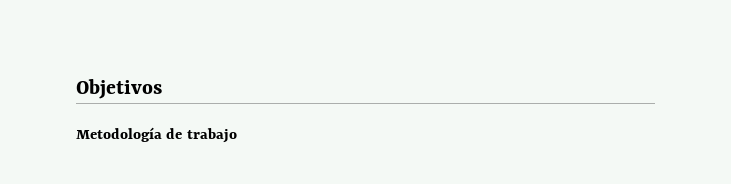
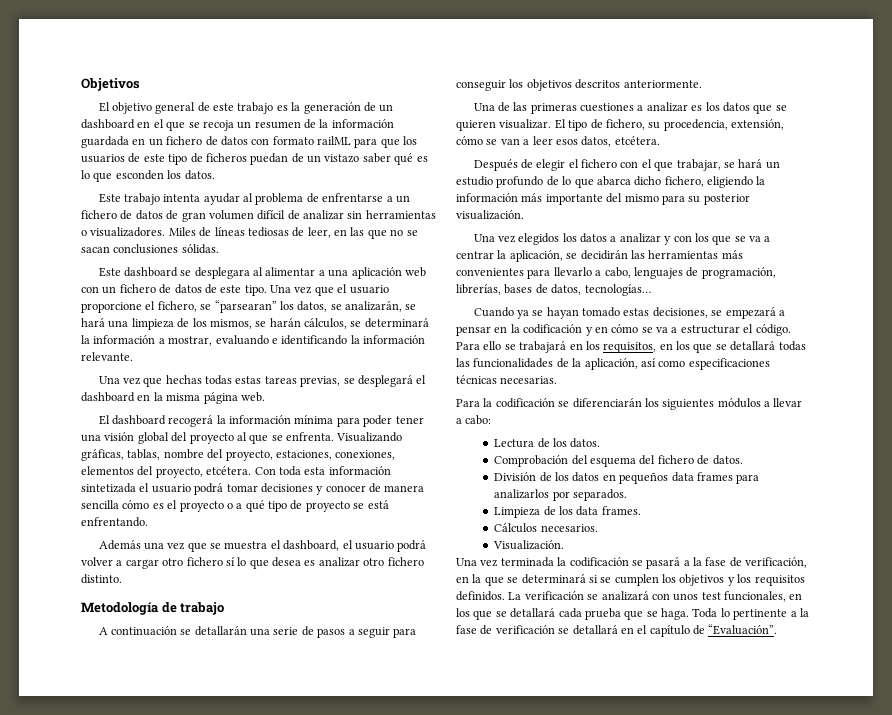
[76,127,237,143] Metodología de trabajo -> [98,102,394,114] [81,119,394,131] [81,136,418,148] [81,153,428,165] [81,170,215,182] [98,193,410,205] [81,210,436,222] [81,227,418,239] [81,244,219,254] [98,267,426,279] [81,284,389,296] [81,300,417,313] [81,318,429,330] [81,335,425,346] [81,352,133,361] [98,375,427,387] [81,392,265,404] [98,415,424,427] [81,432,403,444] [81,449,396,461] [81,466,391,478] [81,483,425,495] [81,500,389,512] [81,517,148,527] [98,540,427,552] [81,557,424,569] [81,574,122,584] [81,602,225,615] [98,626,417,638] [456,79,702,91] [473,102,787,114] [456,119,784,131] [456,136,660,147] [473,159,780,171] [456,176,766,188] [456,193,750,205] [456,210,524,220] [473,233,771,245] [456,250,743,262] [456,267,776,279] [456,284,651,296] [473,307,785,319] [456,324,791,336] [456,341,806,353] [456,358,770,370] [456,375,558,384] [456,398,803,410] [456,415,492,425] [494,438,601,448] [494,455,743,467] [494,472,760,484] [494,489,628,501] [494,506,641,518] [494,523,598,533] [493,540,565,550] [456,557,808,569] [456,574,805,586] [456,591,803,602] [456,608,809,620] [456,624,778,637] El objetivo general de este trabajo es la generación de un dashboard en el que se recoja un resumen de la información guardada en un fichero de datos con formato railML para que los usuarios de este tipo de ficheros puedan de un vistazo saber qué es lo que esconden los datos. // Este trabajo intenta ayudar al problema de enfrentarse a un fichero de datos de gran volumen difícil de analizar sin herramientas o visualizadores. Miles de líneas tediosas de leer, en las que no se sacan conclusiones sólidas. // Este dashboard se desplegara al alimentar a una aplicación web con un fichero de datos de este tipo. Una vez que el usuario proporcione el fichero, se “parsearan” los datos, se analizarán, se hará una limpieza de los mismos, se harán cálculos, se determinará la información a mostrar, evaluando e identificando la información relevante. // Una vez que hechas todas estas tareas previas, se desplegará el dashboard en la misma página web. // El dashboard recogerá la información mínima para poder tener una visión global del proyecto al que se enfrenta. Visualizando gráficas, tablas, nombre del proyecto, estaciones, conexiones, elementos del proyecto, etcétera. Con toda esta información sintetizada el usuario podrá tomar decisiones y conocer de manera sencilla cómo es el proyecto o a qué tipo de proyecto se está enfrentando. // Además una vez que se muestra el dashboard, el usuario podrá volver a cargar otro fichero sí lo que desea es analizar otro fichero distinto. // Metodología de trabajo // A continuación se detallarán una serie de pasos a seguir para conseguir los objetivos descritos anteriormente. // Una de las primeras cuestiones a analizar es los datos que se quieren visualizar. El tipo de fichero, su procedencia, extensión, cómo se van a leer esos datos, etcétera. // Después de elegir el fichero con el que trabajar, se hará un estudio profundo de lo que abarca dicho fichero, eligiendo la información más importante del mismo para su posterior visualización. // Una vez elegidos los datos a analizar y con los que se va a centrar la aplicación, se decidirán las herramientas más convenientes para llevarlo a cabo, lenguajes de programación, librerías, bases de datos, tecnologías… // Cuando ya se hayan tomado estas decisiones, se empezará a pensar en la codificación y en cómo se va a estructurar el código. Para ello se trabajará en los requisitos, en los que se detallará todas las funcionalidades de la aplicación, así como especificaciones técnicas necesarias. // Para la codificación se diferenciarán los siguientes módulos a llevar a cabo: // Lectura de los datos. // Comprobación del esquema del fichero de datos. // División de los datos en pequeños data frames para analizarlos por separados. // Limpieza de los data frames. // Cálculos necesarios. // Visualización. // Una vez terminada la codificación se pasará a la fase de verificación, en la que se determinará si se cumplen los objetivos y los requisitos definidos. La verificación se analizará con unos test funcionales, en los que se detallará cada prueba que se haga. Toda lo pertinente a la fase de verificación se detallará en el capítulo de “Evaluación”.

